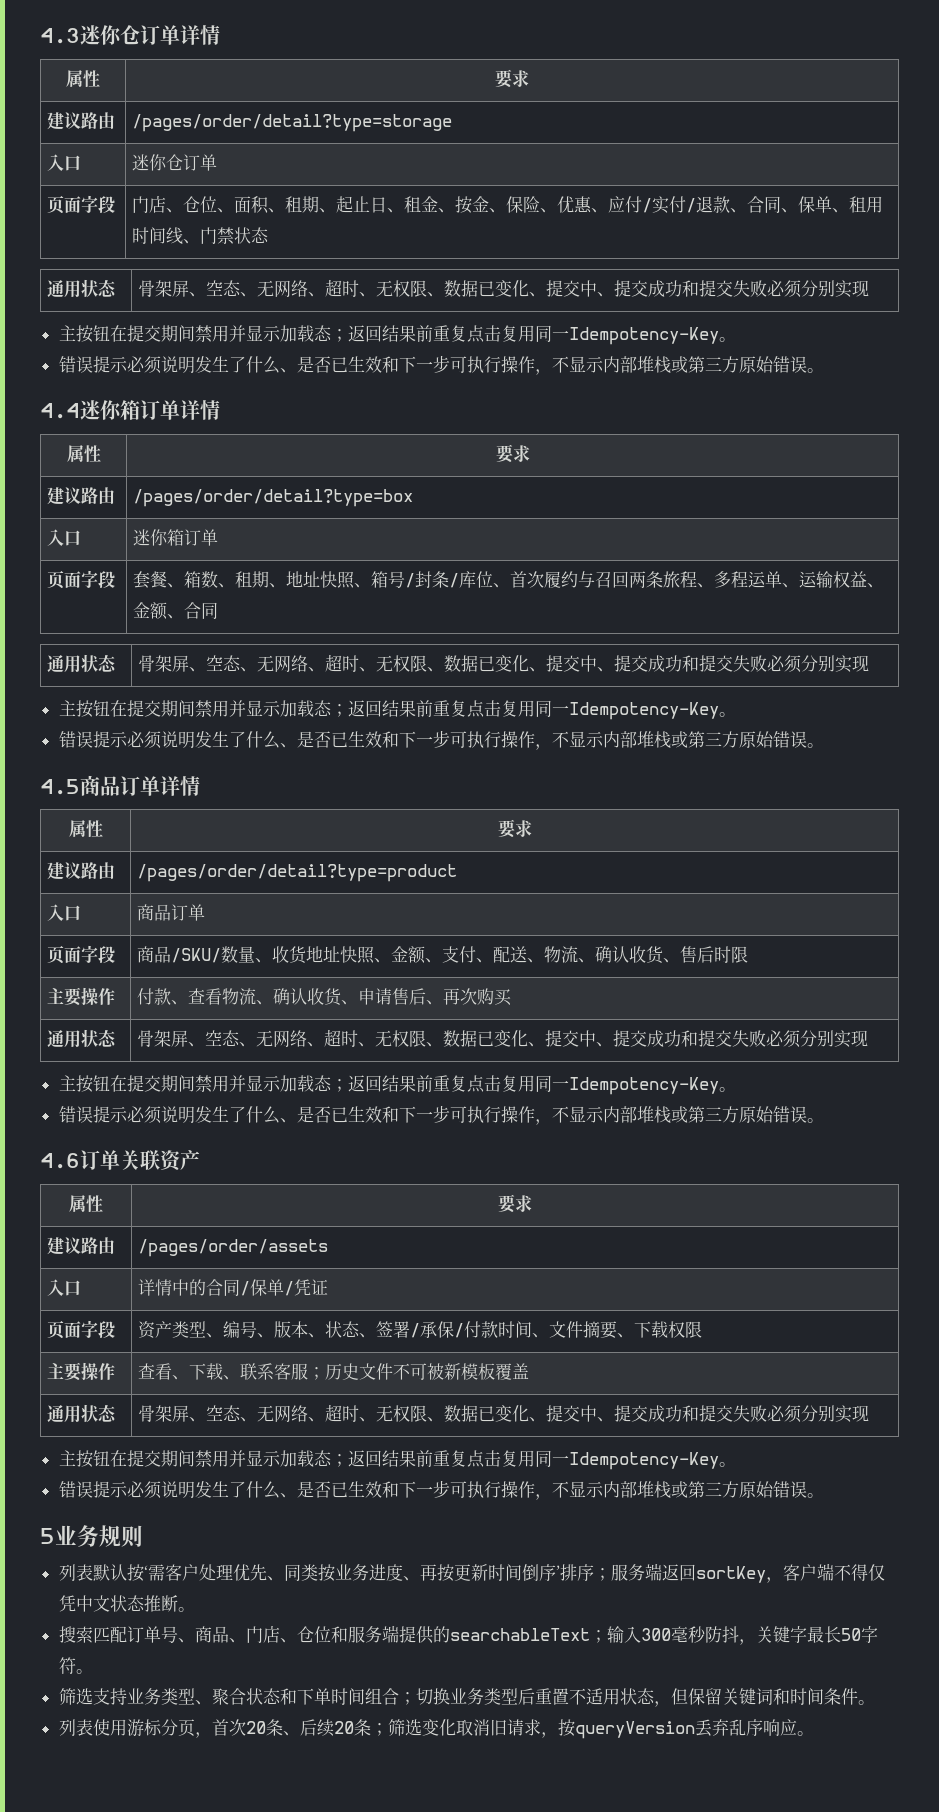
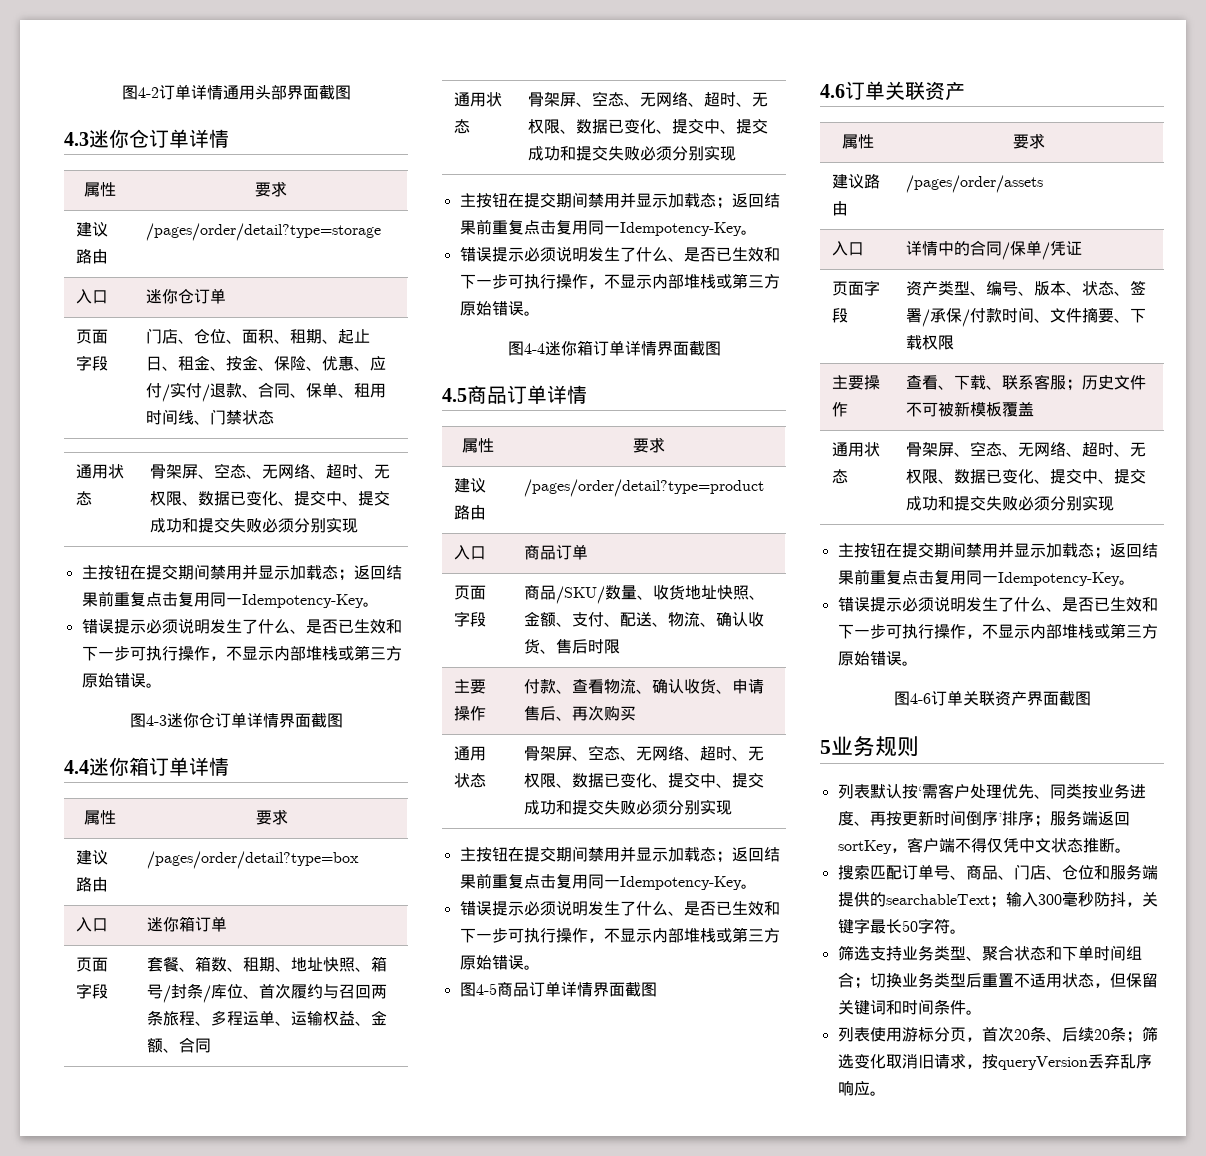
(40, 36) none -> [121,84,351,100] 图4-2订单详情通用头部界面截图 //
(824, 370) none -> [129,712,343,728] // 图4-3迷你仓订单详情界面截图
(824, 745) none -> [507,340,721,356] // 图4-4迷你箱订单详情界面截图
(824, 1120) none -> [459,981,657,997] // 图4-5商品订单详情界面截图
(824, 1495) none -> [893,690,1091,706] // 图4-6订单关联资产界面截图

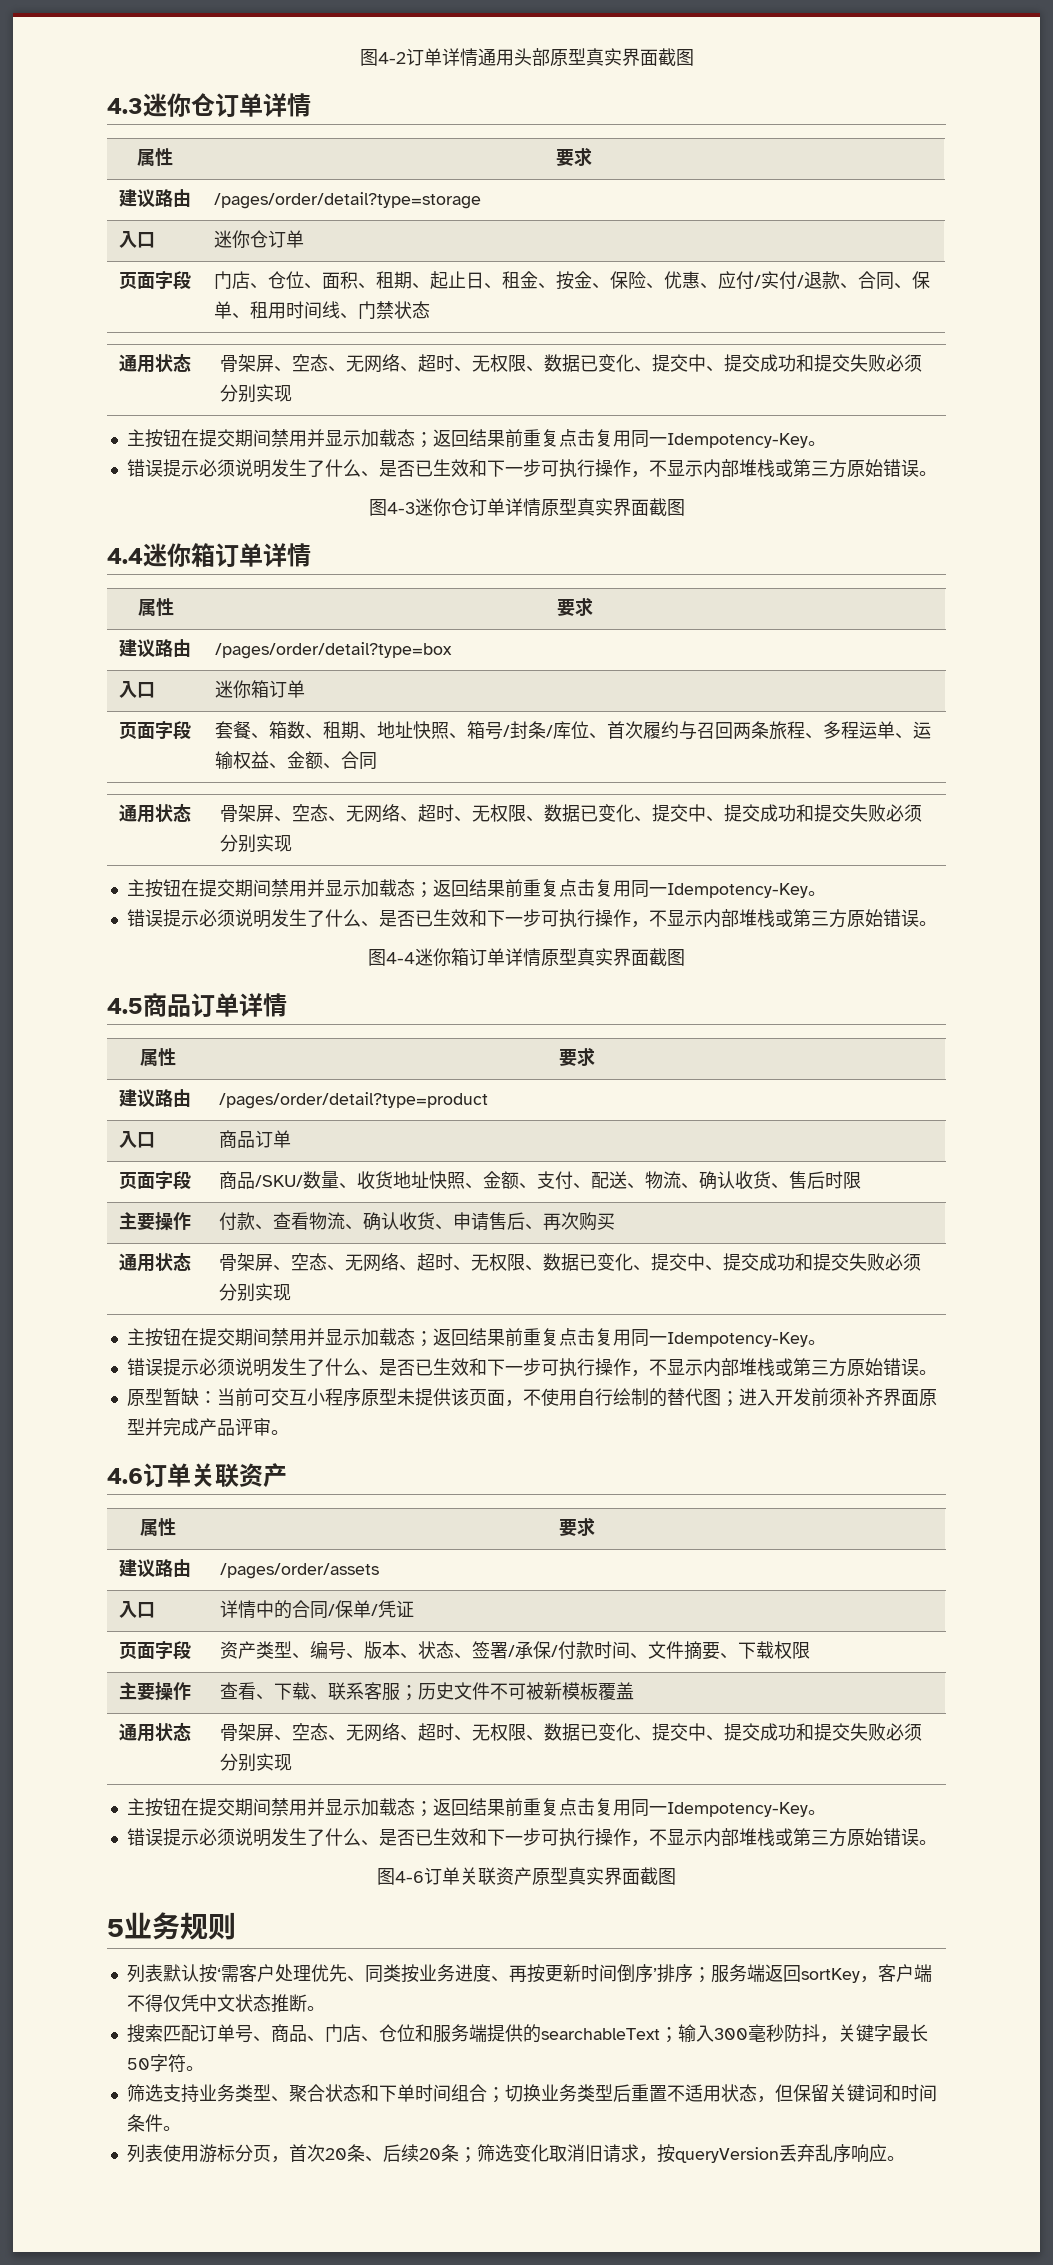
(287, 92) none -> [549,48,622,66] 原型真实
(279, 720) none -> [540,498,613,516] 原型真实
(657, 348) none -> [541,948,613,966] 原型真实
[459,981,657,997] 图4-5商品订单详情界面截图 -> [126,1388,937,1407] [126,1418,289,1436] 原型暂缺：当前可交互小程序原型未提供该页面，不使用自行绘制的替代图；进入开发前须补齐界面原型并完成产品评审。
(1027, 698) none -> [532,1867,604,1885] 原型真实

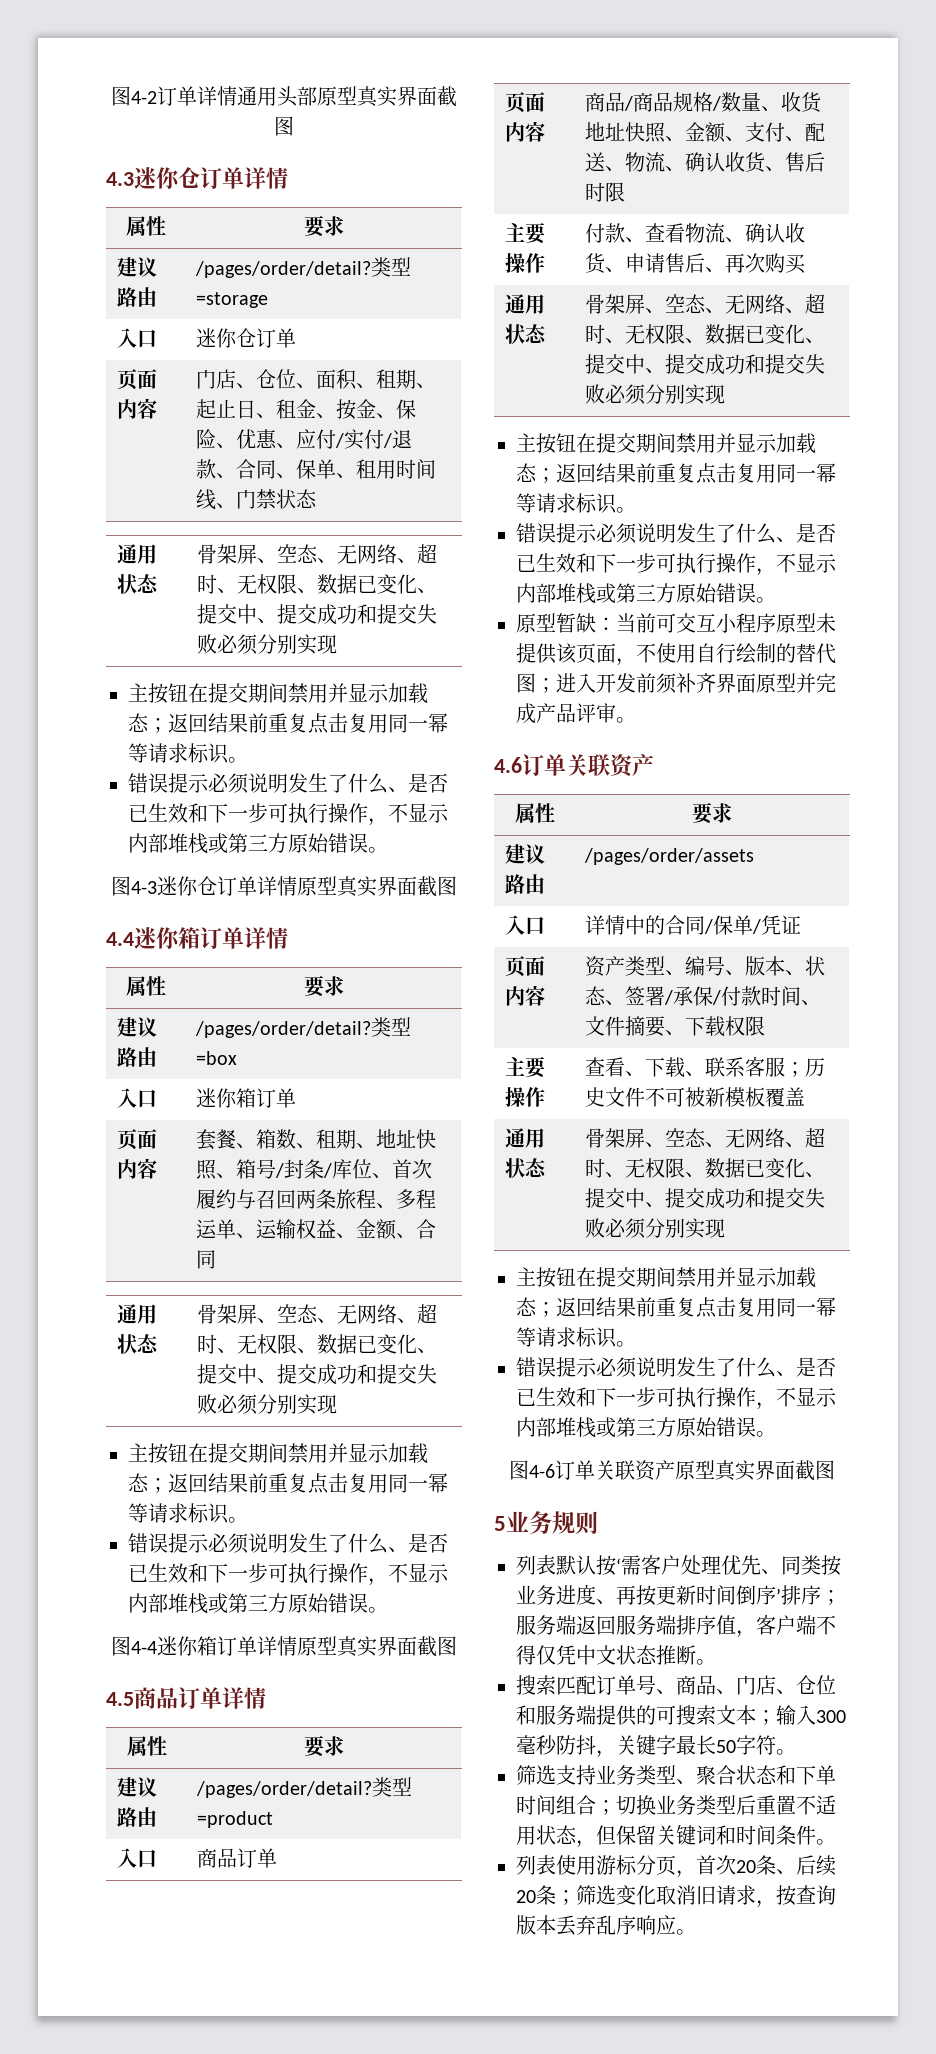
[213,192,481,209] /pages/order/detail?type=storage -> [194,257,411,278] [195,292,268,308] /pages/order/detail?类型=storage
[154,271,191,289] 字段 -> [116,398,157,419] 内容
[666,433,808,448] Idempotency-Key -> [428,713,448,733] [128,743,229,764] 幂等请求标识
[214,642,452,659] /pages/order/detail?type=box -> [194,1017,411,1038] [195,1051,237,1065] /pages/order/detail?类型=box
[154,721,191,739] 字段 -> [116,1158,157,1179] 内容
[666,883,808,898] Idempotency-Key -> [428,1473,448,1493] [128,1503,229,1524] 幂等请求标识
[218,1092,488,1109] /pages/order/detail?type=product -> [195,1777,412,1798] [196,1811,273,1828] /pages/order/detail?类型=product
[154,1171,191,1189] [218,1171,303,1189] 字段 | 商品/SKU/ -> [504,121,545,142] [584,92,721,112] 内容 | 商品/商品规格/
[666,1332,808,1347] Idempotency-Key -> [816,463,836,483] [516,493,617,514] 幂等请求标识
[154,1641,191,1659] 字段 -> [504,985,545,1006] 内容
[666,1802,808,1817] Idempotency-Key -> [816,1297,836,1317] [516,1327,617,1348] 幂等请求标识
[800,1968,860,1983] sortKey -> [616,1615,736,1635] 服务端排序值
[540,2028,660,2040] searchableText -> [656,1705,756,1725] 可搜索文本
[674,2147,779,2163] queryVersion -> [796,1885,836,1905] [516,1915,556,1935] 查询版本

